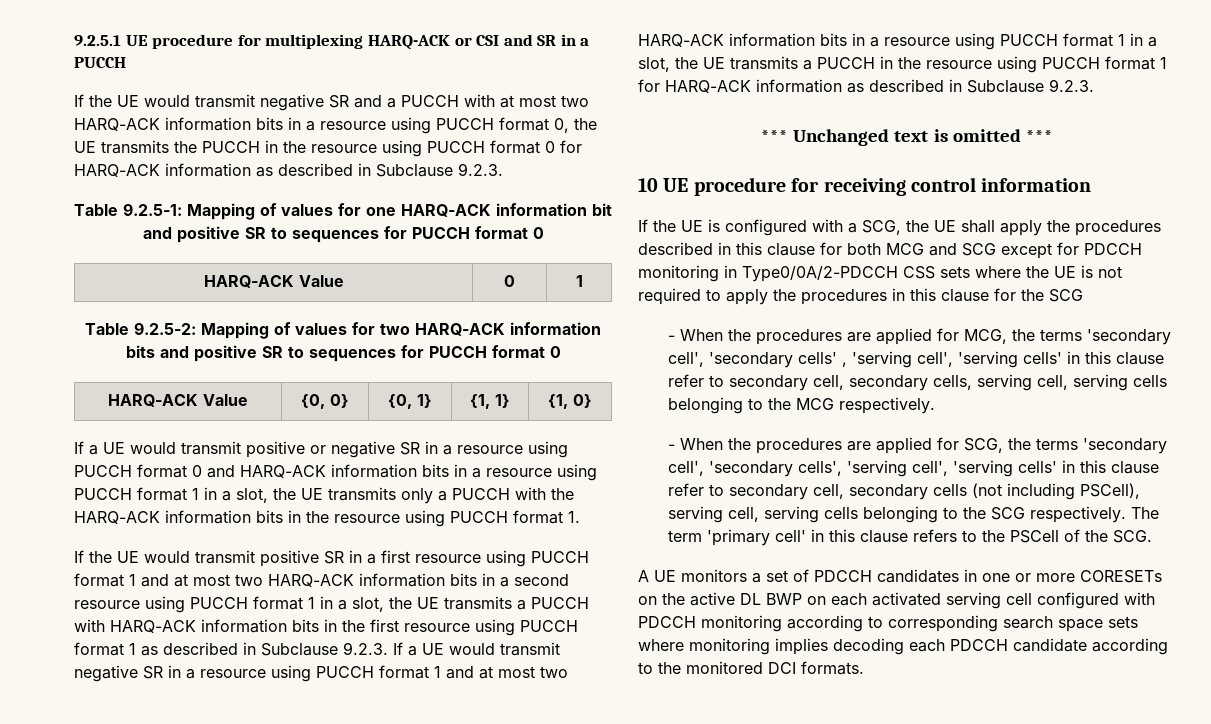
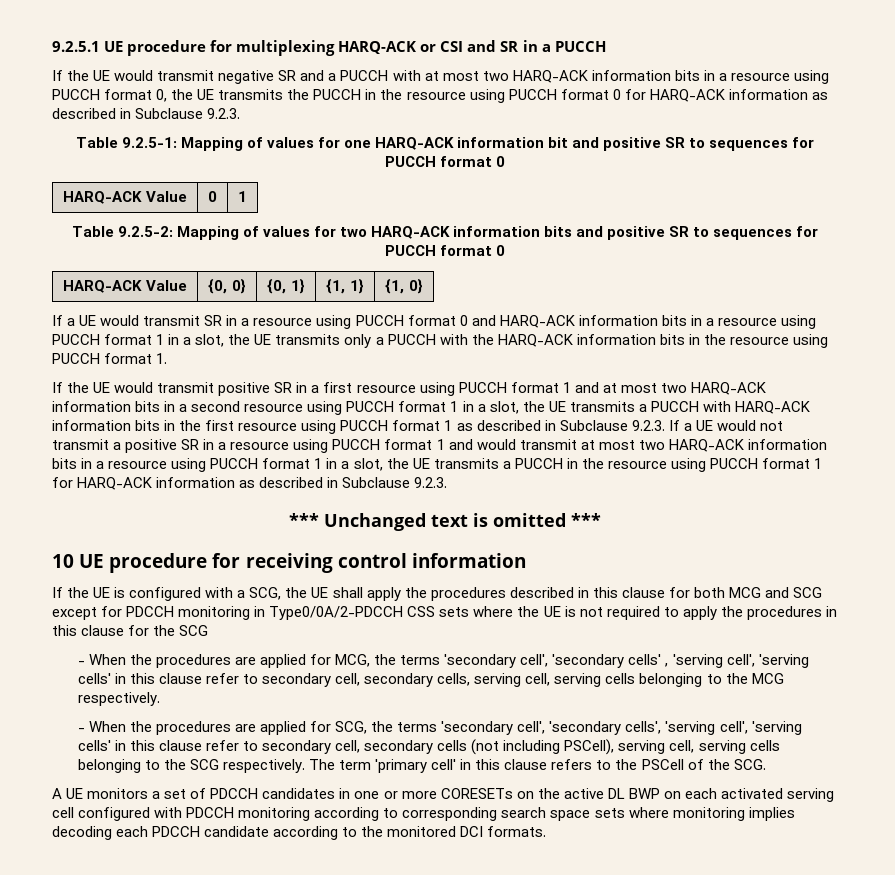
[246,441,395,458] positive or negative -> (201, 320) none
[500,642,560,656] [74,665,138,682] transmit negative -> [759,421,783,431] [52,439,178,453] not transmit a positive
(474, 672) none -> [476,439,577,450] would transmit

